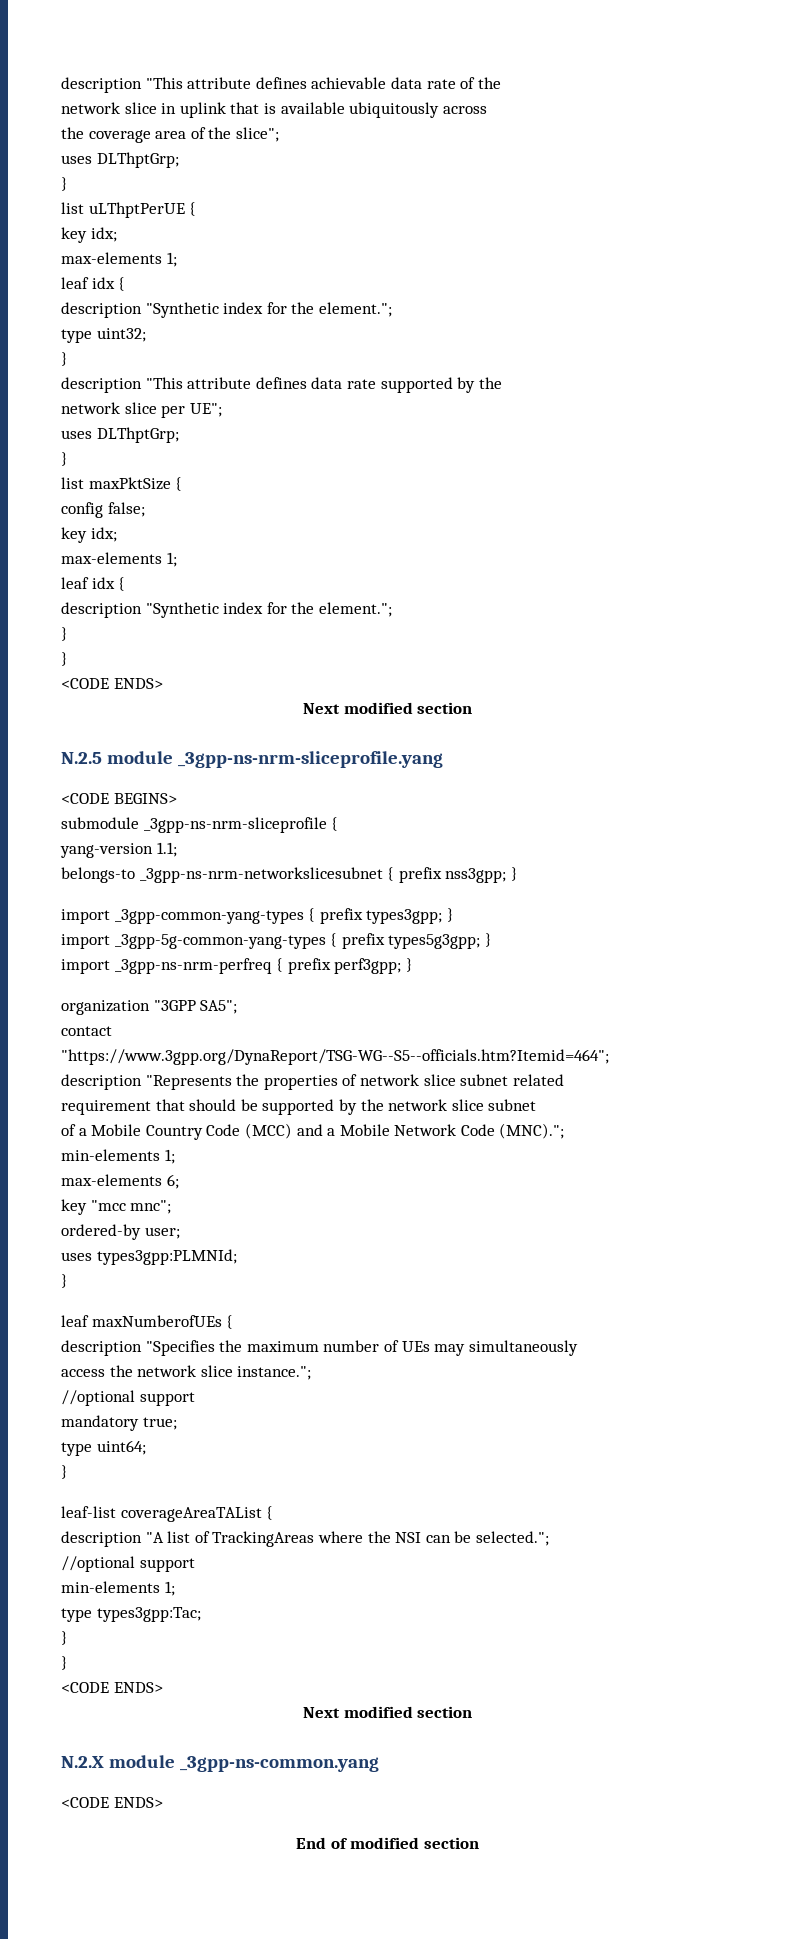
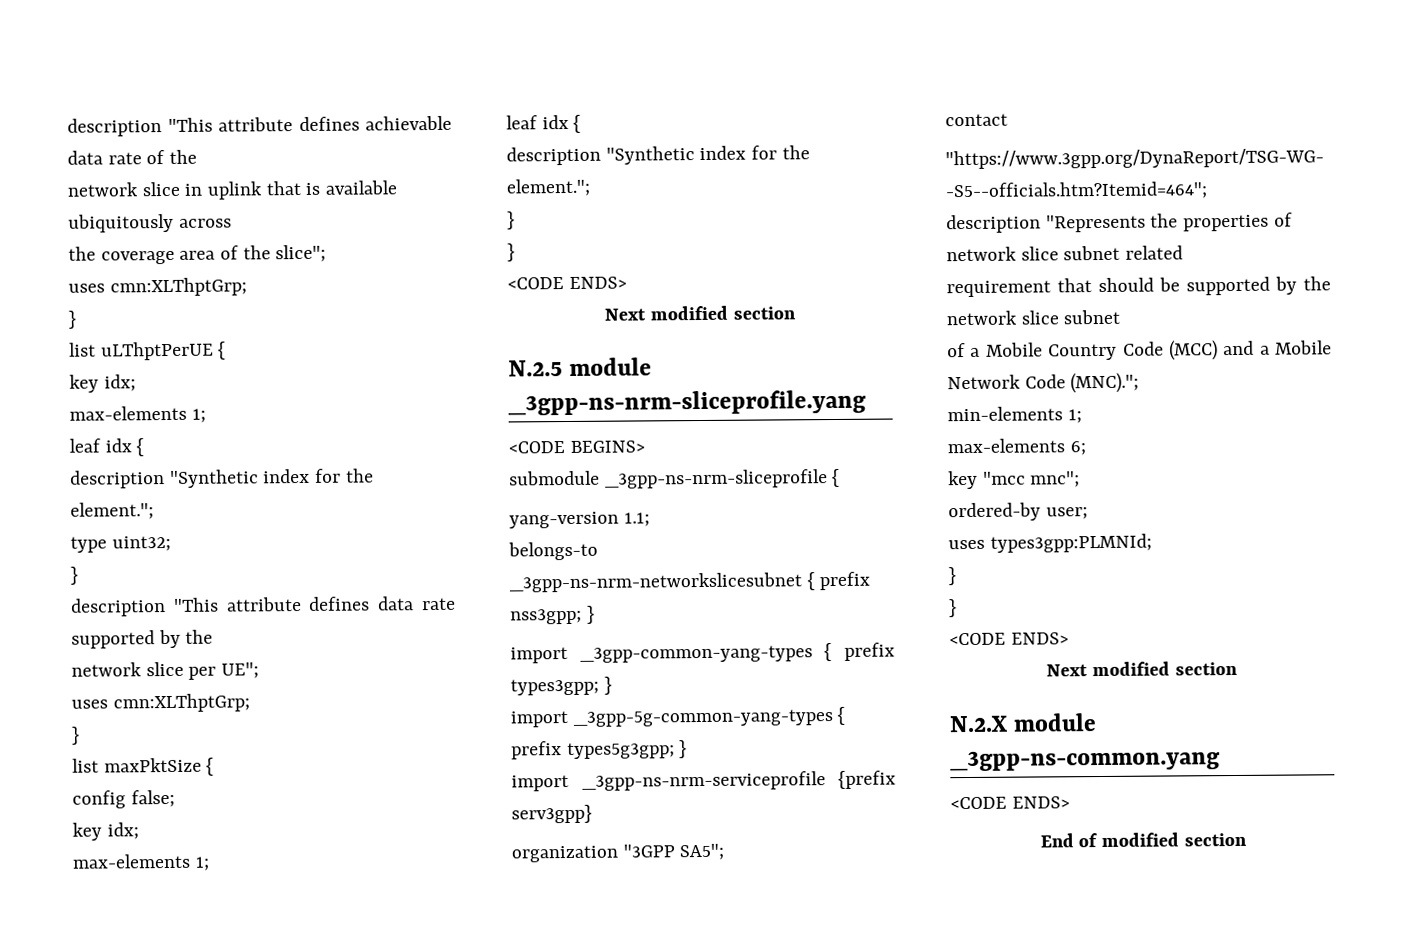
[96,152,179,168] DLThptGrp; -> [109,277,247,297] cmn:XLThptGrp;
[96,427,179,443] DLThptGrp; -> [112,693,250,713] cmn:XLThptGrp;
[114,958,413,974] _3gpp-ns-nrm-perfreq { prefix perf3gpp; } -> [581,770,896,791] [511,804,592,824] _3gpp-ns-nrm-serviceprofile {prefix serv3gpp}
[61,1315,234,1329] [61,1340,578,1356] [61,1365,312,1380] [61,1390,195,1406] [61,1415,177,1431] [61,1440,146,1456] [61,1465,68,1479] [61,1506,274,1522] [61,1531,549,1547] [61,1556,195,1572] [61,1581,175,1596] [61,1607,201,1622] [61,1631,68,1645] // leaf maxNumberofUEs { // description "Specifies the maximum number of UEs may simultaneously // access the network slice instance."; // //optional support // mandatory true; // type uint64; // } // leaf-list coverageAreaTAList { // description "A list of TrackingAreas where the NSI can be selected."; // //optional support // min-elements 1; // type types3gpp:Tac; // } -> (956, 576) none

